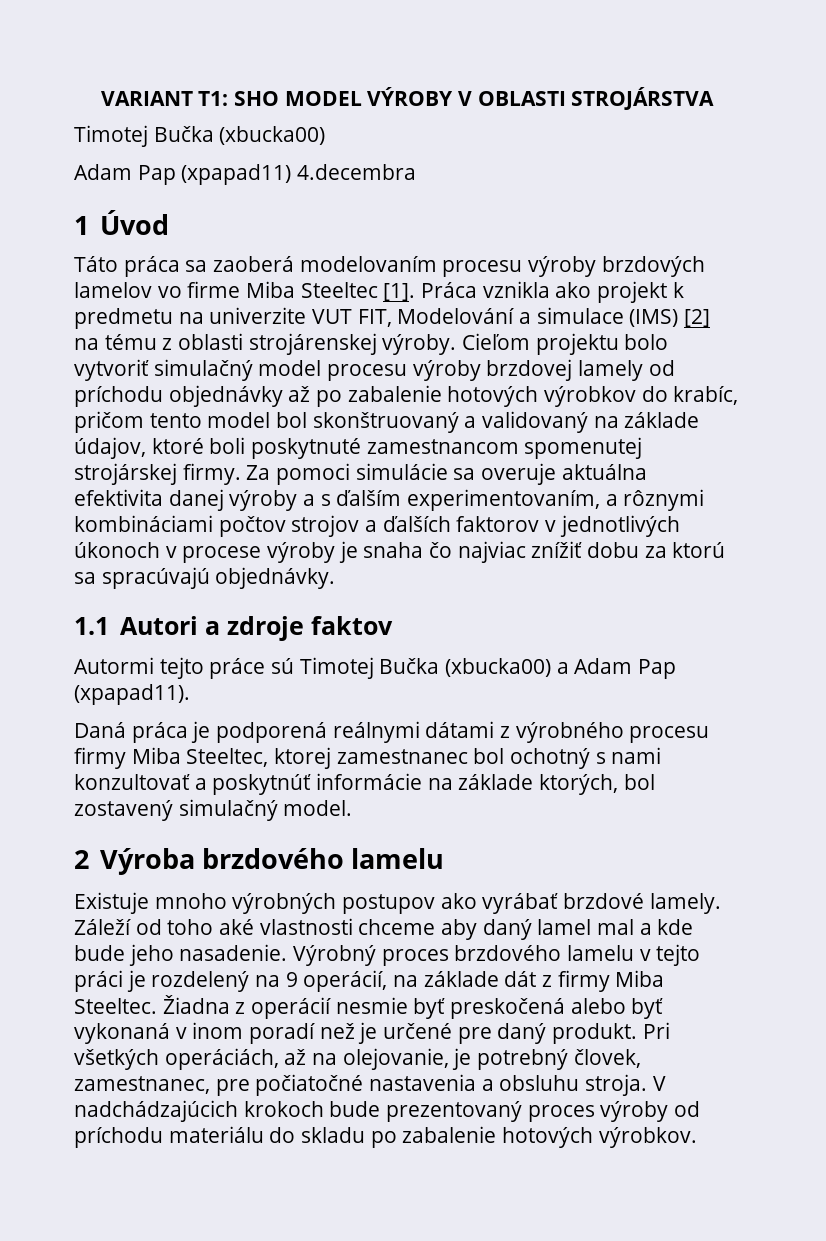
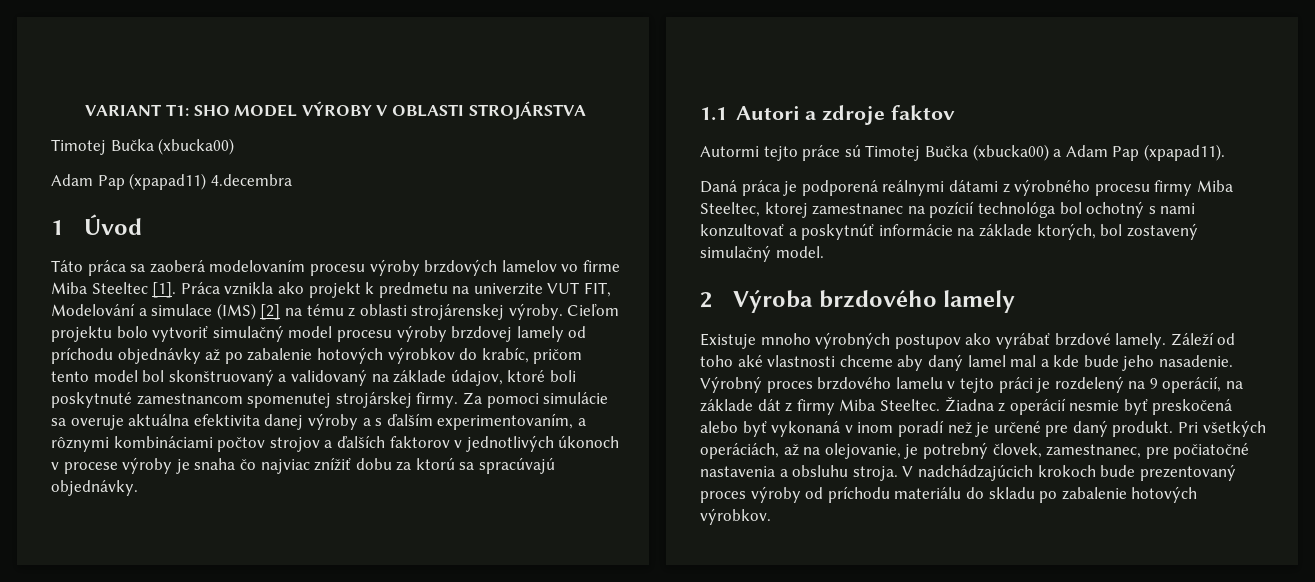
(468, 756) none -> [907,201,1055,218] na pozícií technológa
[351,848,445,869] lamelu -> [943,290,1016,313] lamely

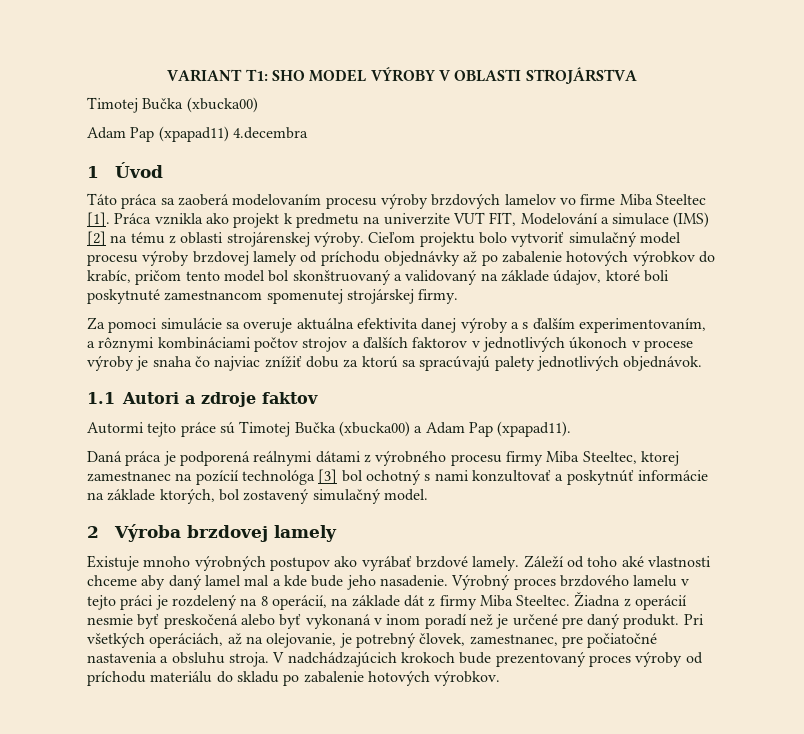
(459, 400) none -> (459, 296) //
[51,480,138,496] objednávky. -> [494,356,703,371] palety jednotlivých objednávok.
(1055, 210) none -> [318,469,338,484] [3]
[818,290,937,308] brzdového -> [186,525,268,542] brzdovej
[1149,378,1158,389] 9 -> [260,596,268,606] 8

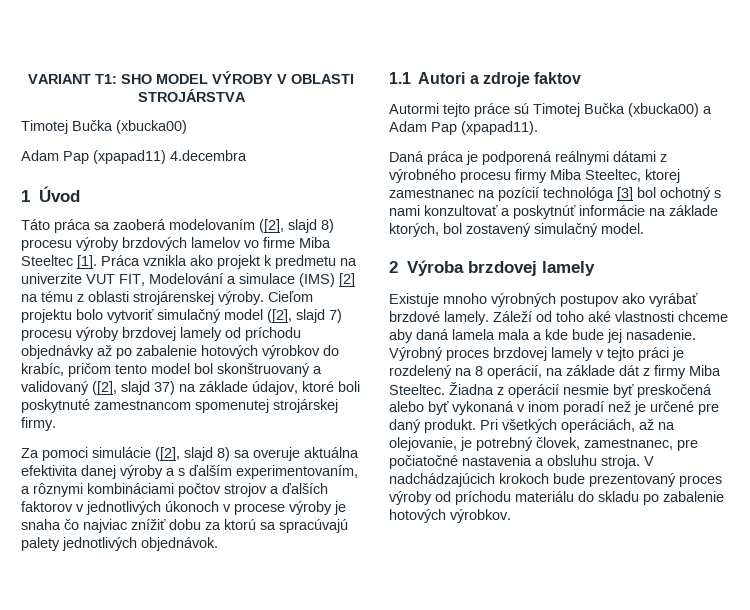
(322, 200) none -> [259,219,334,233] ([2], slajd 8)
(681, 238) none -> [267,309,342,323] ([2], slajd 7)
(478, 277) none -> [92,381,175,395] ([2], slajd 37)
(222, 324) none -> [155,447,230,461] ([2], slajd 8)
[168,575,270,590] daný lamel mal -> [416,329,530,340] daná lamela mala
[346,575,376,590] jeho -> [607,329,622,343] jej
[559,575,678,587] brzdového lamelu -> [493,347,593,361] brzdovej lamely

